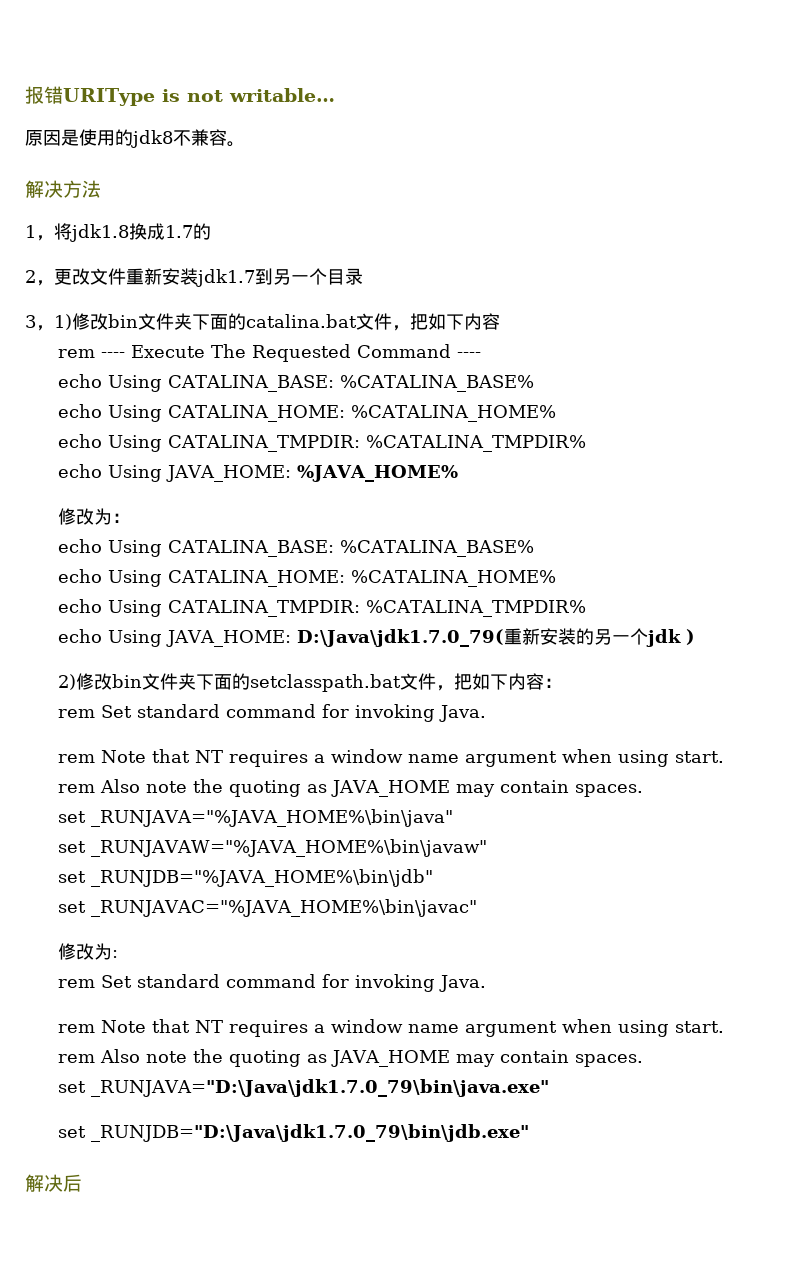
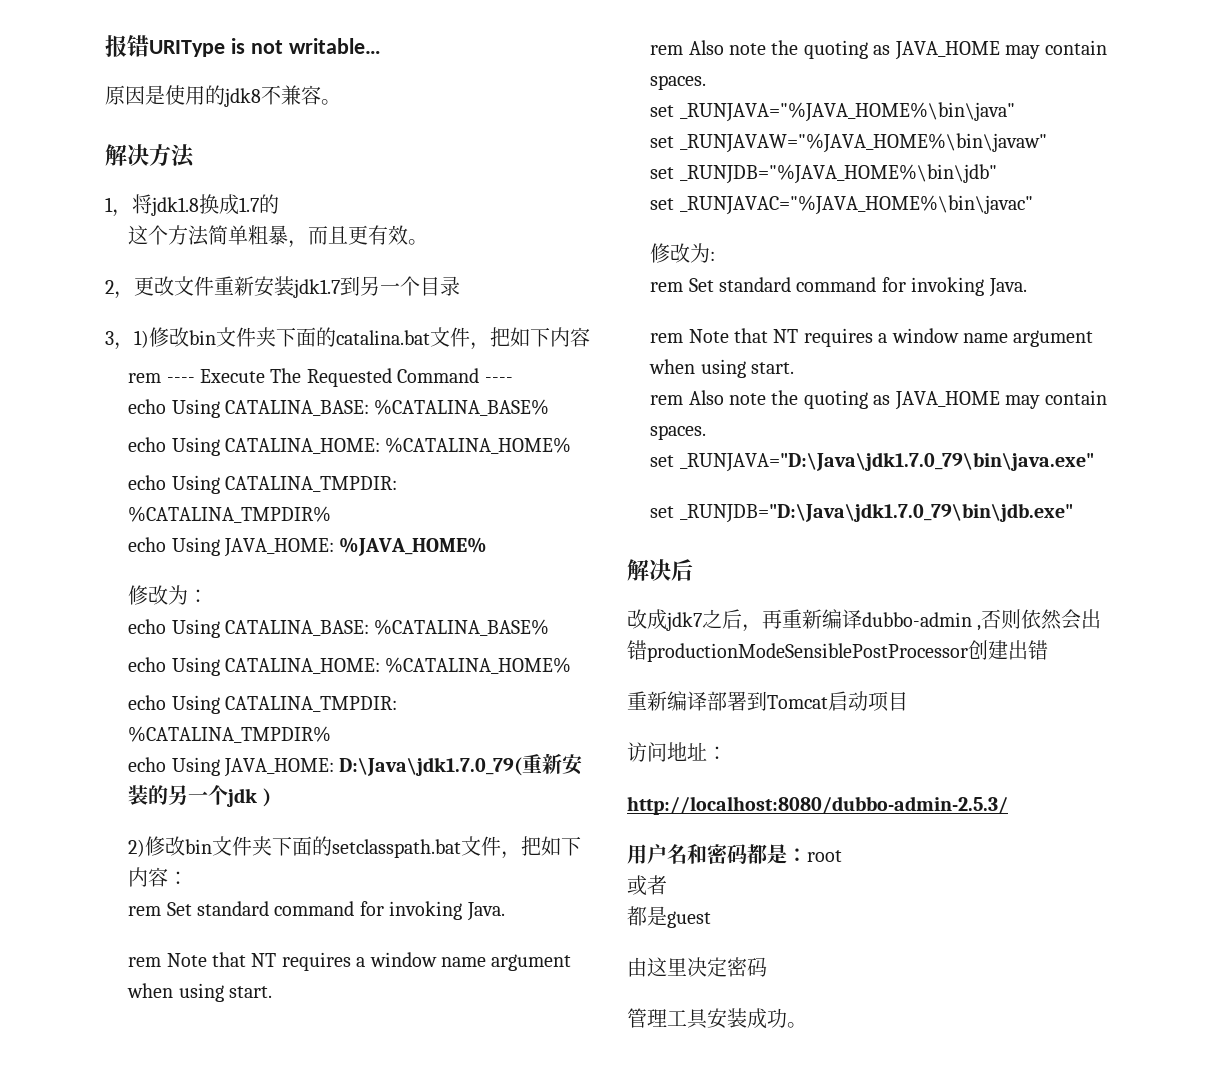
(211, 231) none -> [128,225,429,248] // 这个方法简单粗暴，而且更有效。
(82, 1183) none -> [627,609,1102,632] [627,640,1048,662] [627,691,908,712] [627,742,727,762] [627,796,1008,815] [627,844,842,864] [627,875,667,896] [627,906,711,928] [627,957,767,977] [627,1008,807,1029] // 改成jdk7之后，再重新编译dubbo-admin ,否则依然会出错productionModeSensiblePostProcessor创建出错 // 重新编译部署到Tomcat启动项目 // 访问地址： // http://localhost:8080/dubbo-admin-2.5.3/ // 用户名和密码都是：root // 或者 // 都是guest // 由这里决定密码 // 管理工具安装成功。

